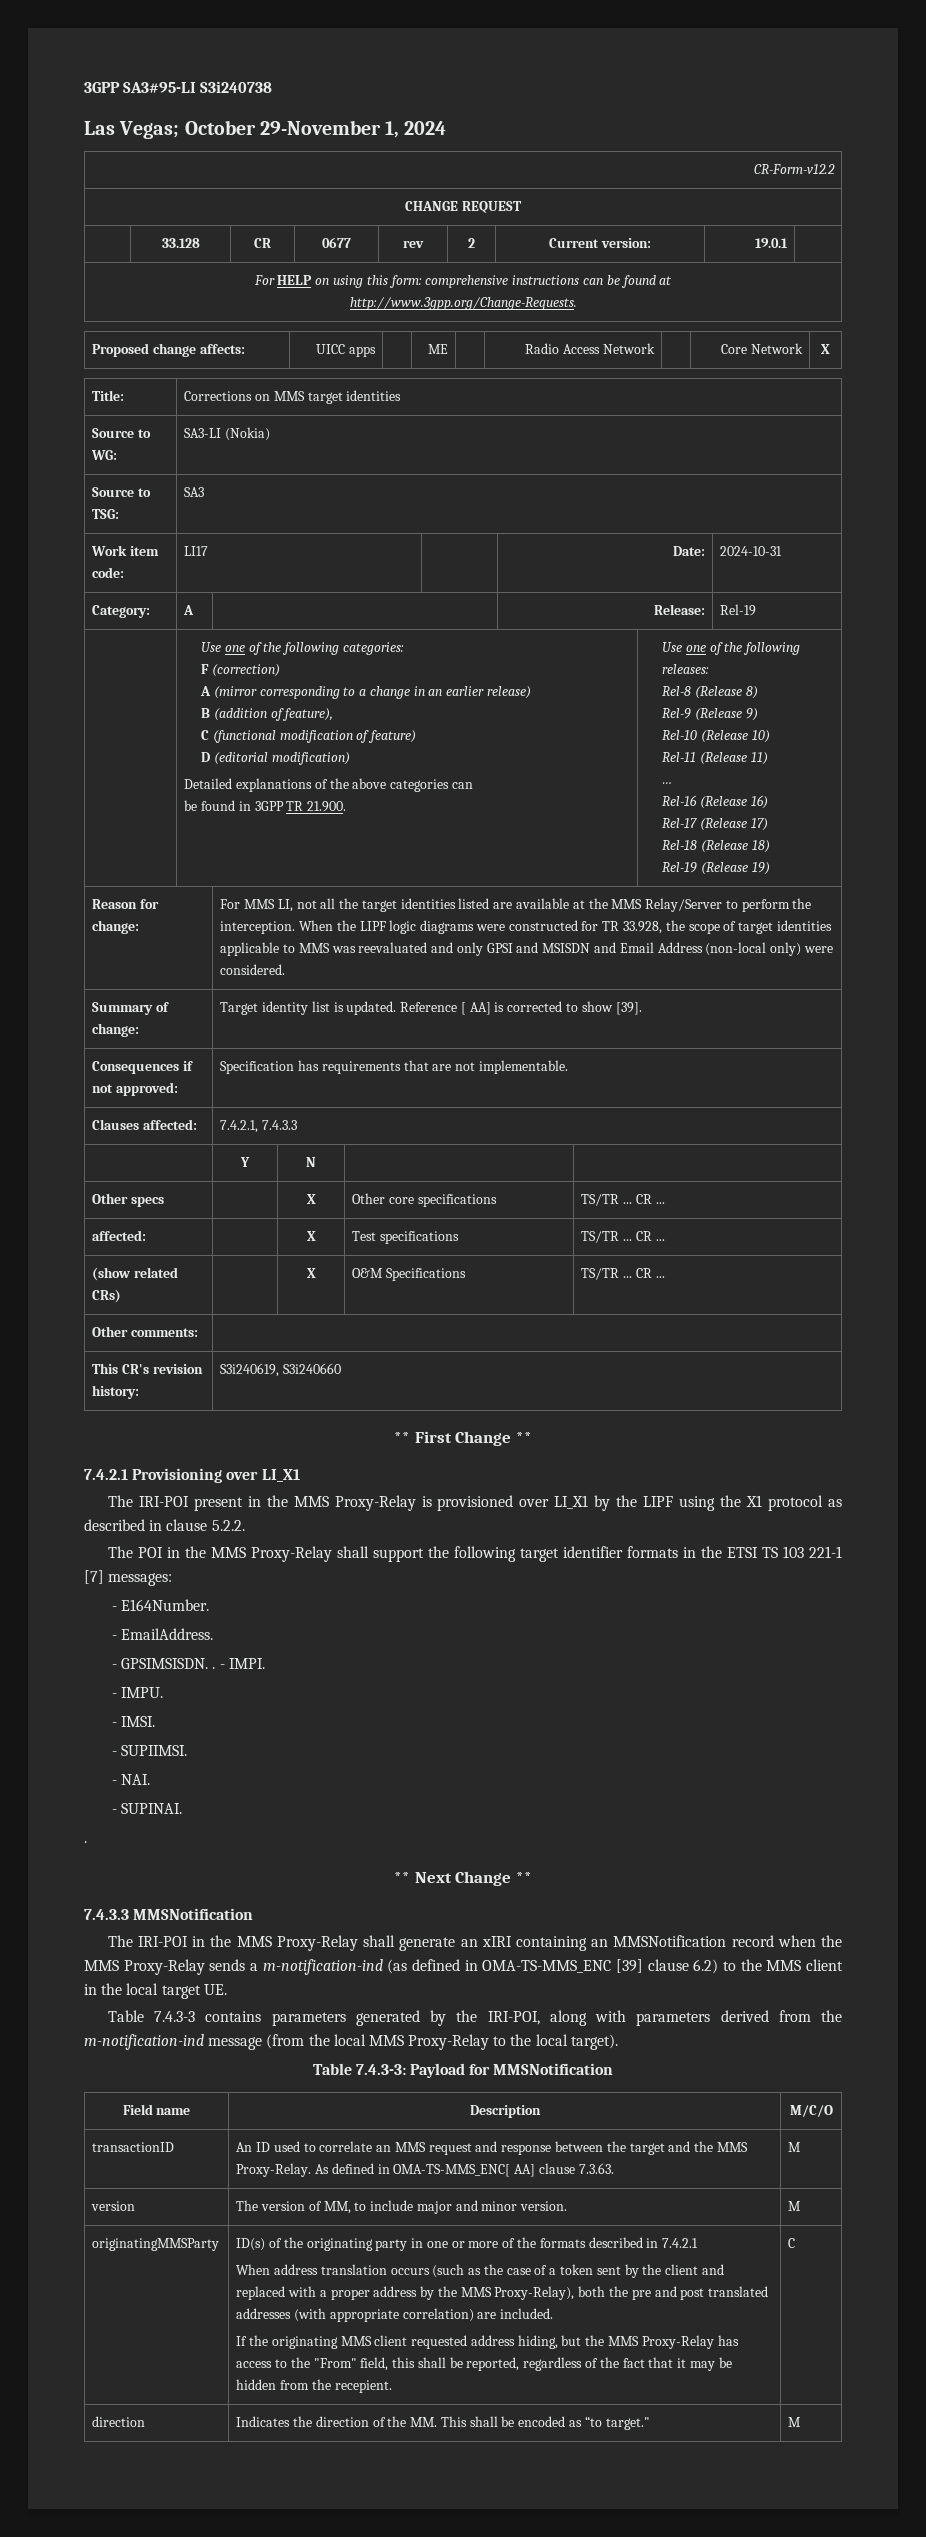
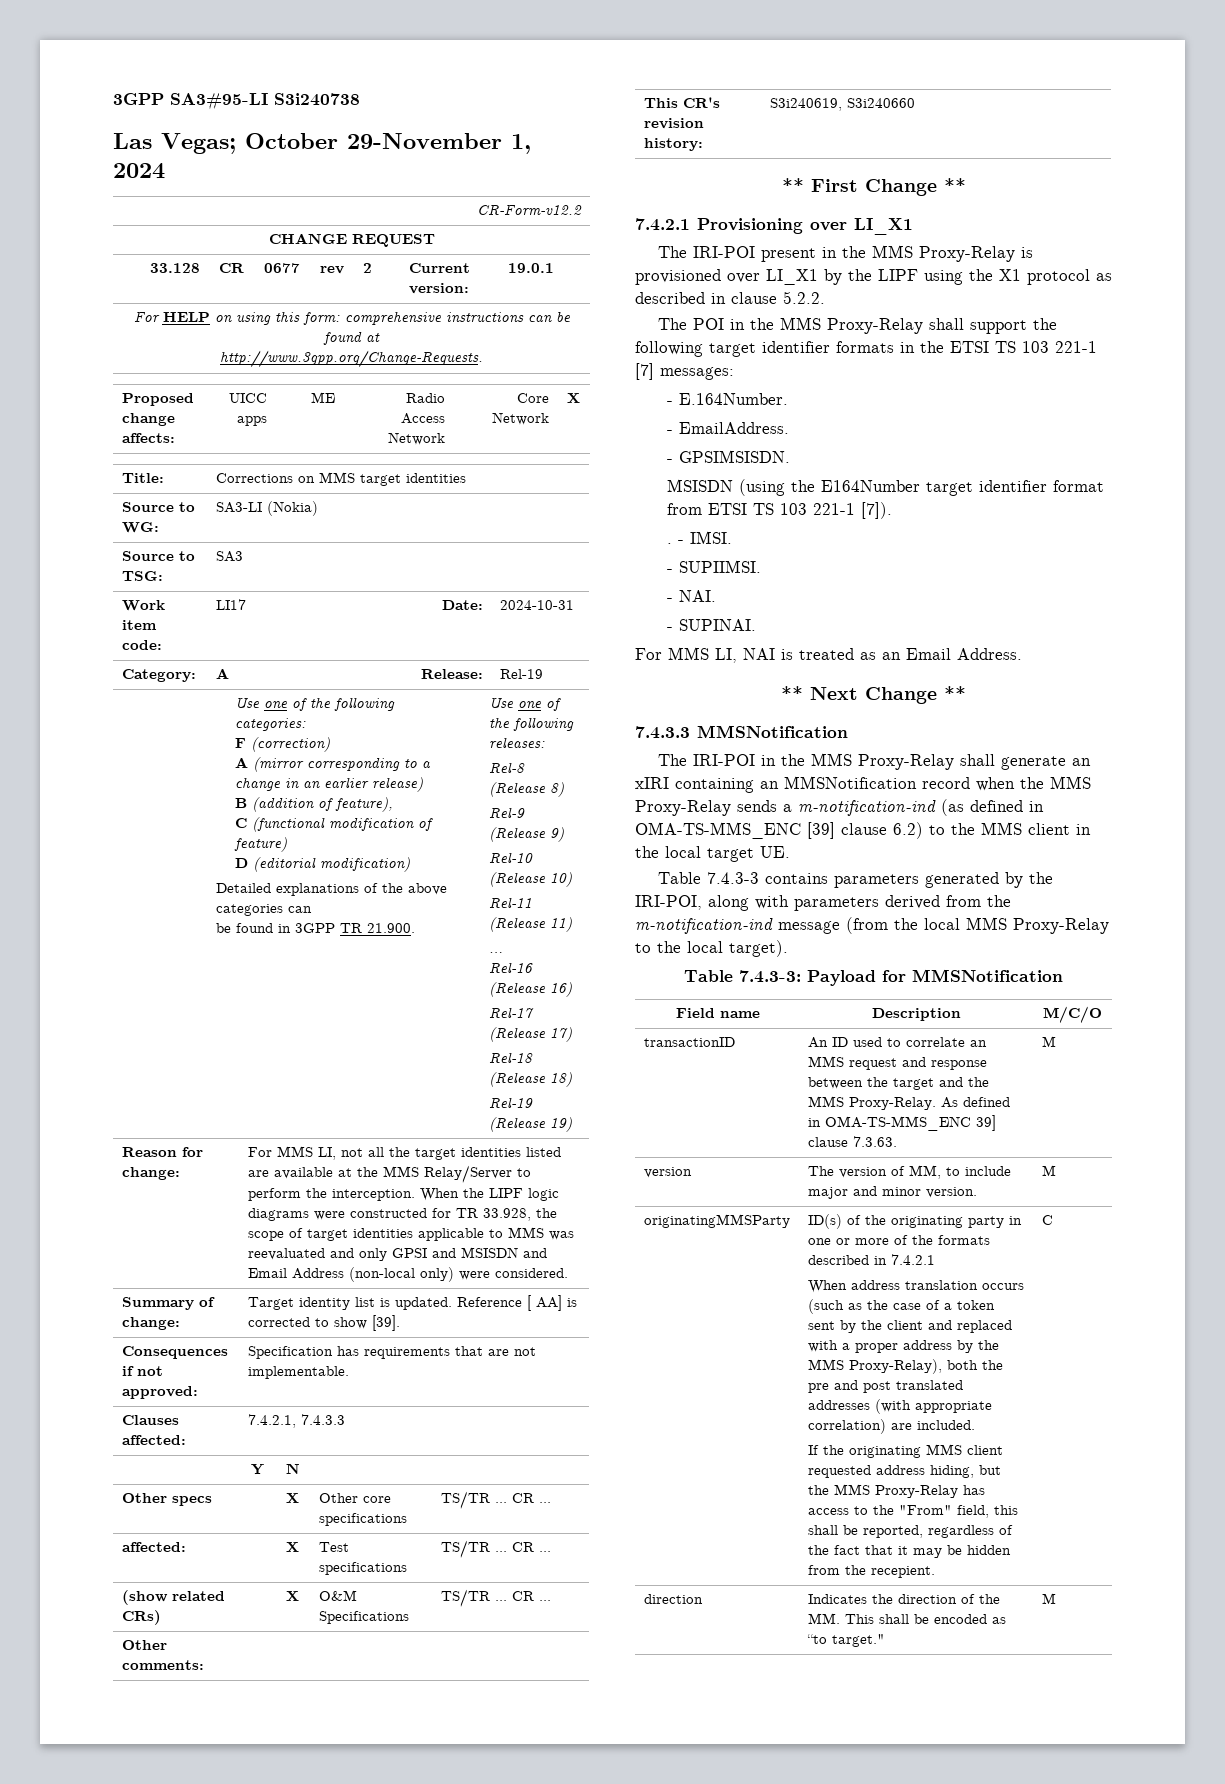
[121,1599,210,1611] E164Number. -> [678,393,788,405] E.164Number.
[212,1658,265,1669] [112,1687,164,1698] . - IMPI. // - IMPU. // -> [666,479,1104,496] [666,502,892,519] [666,543,672,544] // MSISDN (using the E164Number target identifier format from ETSI TS 103 221-1 [7]). // .
[84,1841,87,1843] . -> [635,647,1022,663] For MMS LI, NAI is treated as an Email Address.
[393,2164,536,2177] OMA-TS-MMS_ENC[ AA] -> [824,1115,996,1131] OMA-TS-MMS_ENC 39]

